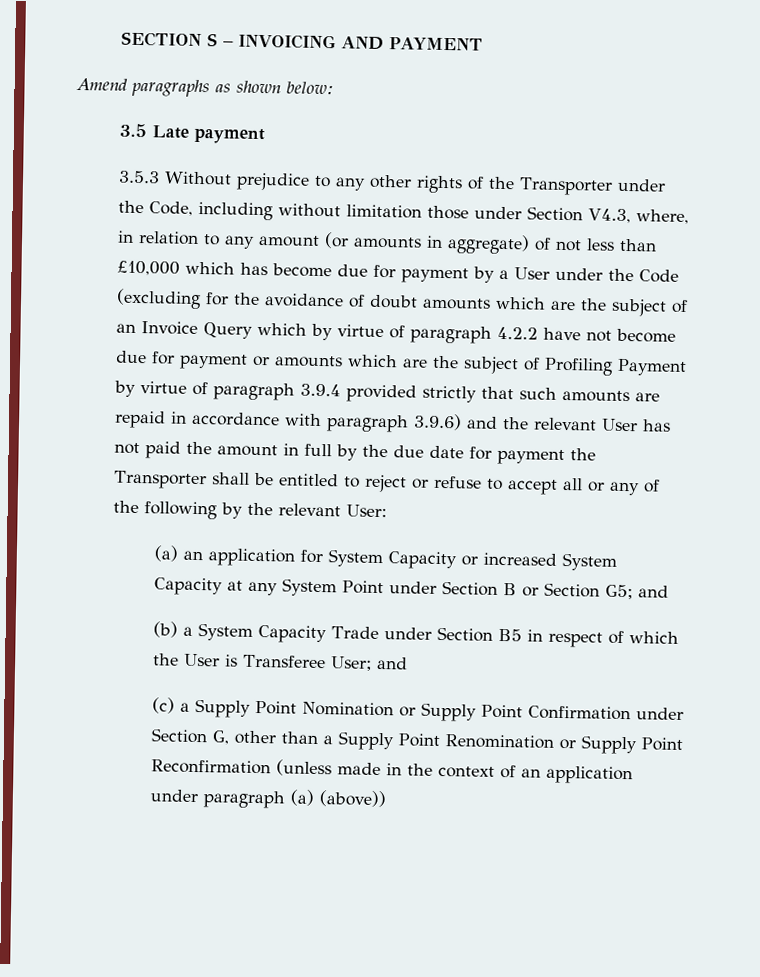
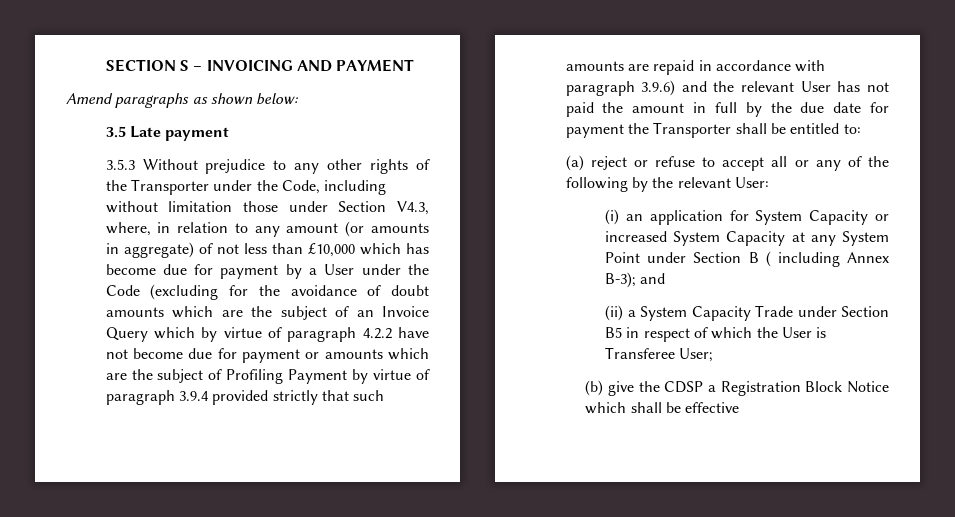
[343,476,360,488] to -> [843,124,861,134] [565,155,584,171] to: // (a)
[154,545,180,562] (a) -> [605,209,620,225] (i)
[522,582,670,600] [153,621,179,638] or Section G5; and // (b) -> [765,251,889,267] [605,272,666,288] [605,305,624,321] ( including Annex B-3); and // (ii)
[377,656,409,670] [152,697,685,722] [151,728,684,755] [151,759,634,785] [150,789,388,809] and // (c) a Supply Point Nomination or Supply Point Confirmation under Section G, other than a Supply Point Renomination or Supply Point Reconfirmation (unless made in the context of an application under paragraph (a) (above)) -> [585,380,889,396] [585,402,740,414] // (b) give the CDSP a Registration Block Notice which shall be effective

